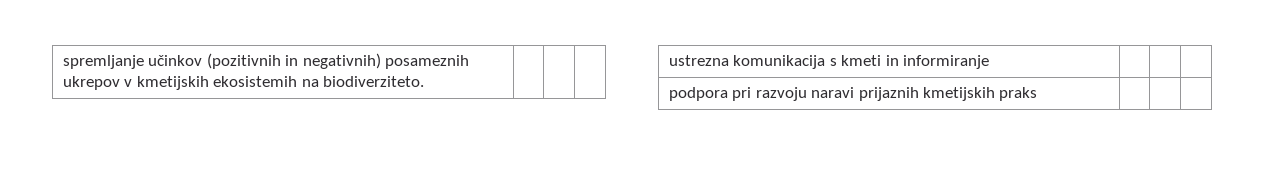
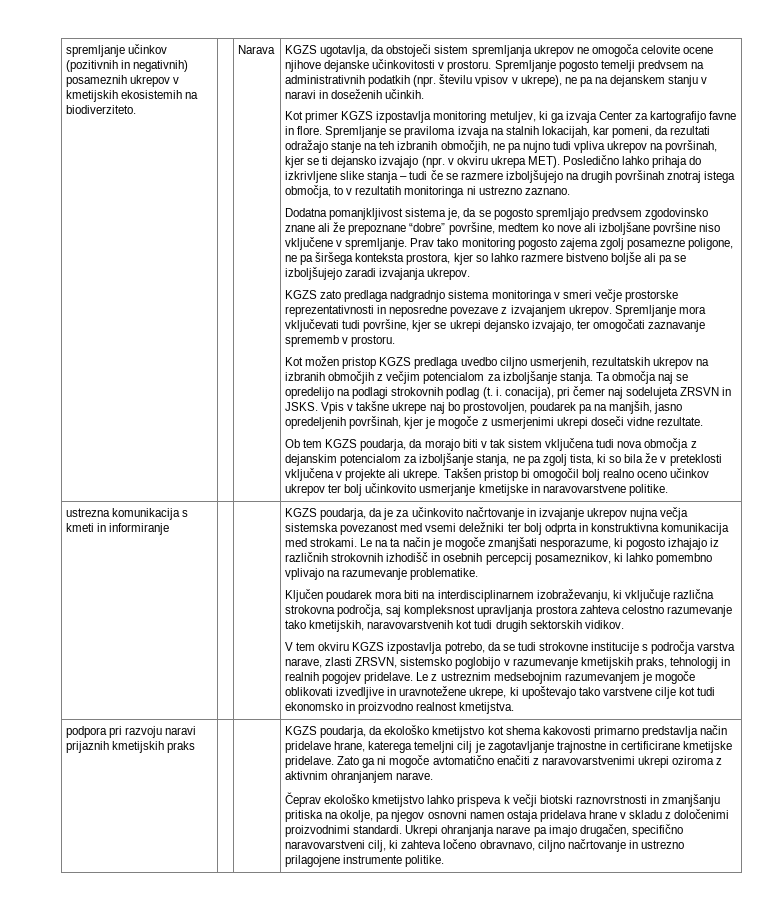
(424, 81) | -> [238,45,276,54] [285,44,714,57] [285,59,705,72] [285,74,708,87] [285,89,425,99] [285,111,737,123] [285,126,711,138] [285,140,718,153] [285,155,702,168] [285,170,736,183] [285,185,570,198] [285,208,709,220] [285,222,721,235] [285,237,734,250] [285,252,687,265] [285,267,471,280] [285,289,679,302] [285,305,706,317] [285,319,706,332] [285,335,396,347] [285,356,710,369] [285,371,689,384] [285,386,732,399] [285,401,683,414] [285,416,704,429] [285,438,697,451] [285,453,722,466] [285,468,710,481] [285,483,668,496] Narava | KGZS ugotavlja, da obstoječi sistem spremljanja ukrepov ne omogoča celovite ocene njihove dejanske učinkovitosti v prostoru. Spremljanje pogosto temelji predvsem na administrativnih podatkih (npr. številu vpisov v ukrepe), ne pa na dejanskem stanju v naravi in doseženih učinkih. // Kot primer KGZS izpostavlja monitoring metuljev, ki ga izvaja Center za kartografijo favne in flore. Spremljanje se praviloma izvaja na stalnih lokacijah, kar pomeni, da rezultati odražajo stanje na teh izbranih območjih, ne pa nujno tudi vpliva ukrepov na površinah, kjer se ti dejansko izvajajo (npr. v okviru ukrepa MET). Posledično lahko prihaja do izkrivljene slike stanja – tudi če se razmere izboljšujejo na drugih površinah znotraj istega območja, to v rezultatih monitoringa ni ustrezno zaznano. // Dodatna pomanjkljivost sistema je, da se pogosto spremljajo predvsem zgodovinsko znane ali že prepoznane “dobre” površine, medtem ko nove ali izboljšane površine niso vključene v spremljanje. Prav tako monitoring pogosto zajema zgolj posamezne poligone, ne pa širšega konteksta prostora, kjer so lahko razmere bistveno boljše ali pa se izboljšujejo zaradi izvajanja ukrepov. // KGZS zato predlaga nadgradnjo sistema monitoringa v smeri večje prostorske reprezentativnosti in neposredne povezave z izvajanjem ukrepov. Spremljanje mora vključevati tudi površine, kjer se ukrepi dejansko izvajajo, ter omogočati zaznavanje sprememb v prostoru. // Kot možen pristop KGZS predlaga uvedbo ciljno usmerjenih, rezultatskih ukrepov na izbranih območjih z večjim potencialom za izboljšanje stanja. Ta območja naj se opredelijo na podlagi strokovnih podlag (t. i. conacija), pri čemer naj sodelujeta ZRSVN in JSKS. Vpis v takšne ukrepe naj bo prostovoljen, poudarek pa na manjših, jasno opredeljenih površinah, kjer je mogoče z usmerjenimi ukrepi doseči vidne rezultate. // Ob tem KGZS poudarja, da morajo biti v tak sistem vključena tudi nova območja z dejanskim potencialom za izboljšanje stanja, ne pa zgolj tista, ki so bila že v preteklosti vključena v projekte ali ukrepe. Takšen pristop bi omogočil bolj realno oceno učinkov ukrepov ter bolj učinkovito usmerjanje kmetijske in naravovarstvene politike.
(989, 62) none -> [285,507,689,520] [285,522,730,535] [285,537,720,550] [285,552,713,565] [285,568,479,580] [285,589,715,602] [285,604,732,617] [285,620,624,632] [285,641,736,654] [285,657,731,669] [285,671,696,684] [285,686,716,699] [285,702,515,714] KGZS poudarja, da je za učinkovito načrtovanje in izvajanje ukrepov nujna večja sistemska povezanost med vsemi deležniki ter bolj odprta in konstruktivna komunikacija med strokami. Le na ta način je mogoče zmanjšati nesporazume, ki pogosto izhajajo iz različnih strokovnih izhodišč in osebnih percepcij posameznikov, ki lahko pomembno vplivajo na razumevanje problematike. // Ključen poudarek mora biti na interdisciplinarnem izobraževanju, ki vključuje različna strokovna področja, saj kompleksnost upravljanja prostora zahteva celostno razumevanje tako kmetijskih, naravovarstvenih kot tudi drugih sektorskih vidikov. // V tem okviru KGZS izpostavlja potrebo, da se tudi strokovne institucije s področja varstva narave, zlasti ZRSVN, sistemsko poglobijo v razumevanje kmetijskih praks, tehnologij in realnih pogojev pridelave. Le z ustreznim medsebojnim razumevanjem je mogoče oblikovati izvedljive in uravnotežene ukrepe, ki upoštevajo tako varstvene cilje kot tudi ekonomsko in proizvodno realnost kmetijstva.
(1038, 94) none -> [285,725,728,738] [285,741,733,753] [285,755,723,768] [285,771,434,783] [285,792,721,807] [285,809,730,822] [285,824,683,837] [285,839,685,852] [285,855,445,867] KGZS poudarja, da ekološko kmetijstvo kot shema kakovosti primarno predstavlja način pridelave hrane, katerega temeljni cilj je zagotavljanje trajnostne in certificirane kmetijske pridelave. Zato ga ni mogoče avtomatično enačiti z naravovarstvenimi ukrepi oziroma z aktivnim ohranjanjem narave. // Čeprav ekološko kmetijstvo lahko prispeva k večji biotski raznovrstnosti in zmanjšanju pritiska na okolje, pa njegov osnovni namen ostaja pridelava hrane v skladu z določenimi proizvodnimi standardi. Ukrepi ohranjanja narave pa imajo drugačen, specifično naravovarstveni cilj, ki zahteva ločeno obravnavo, ciljno načrtovanje in ustrezno prilagojene instrumente politike.

